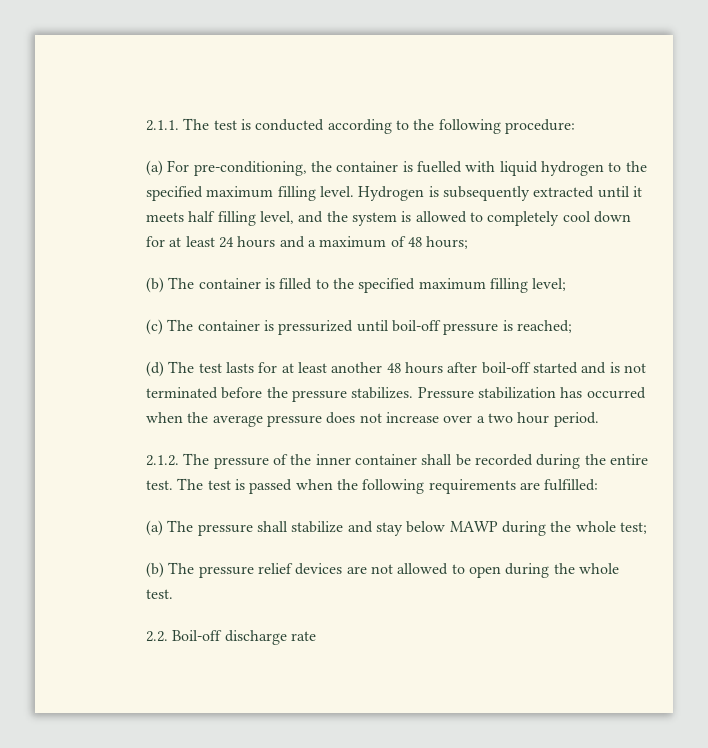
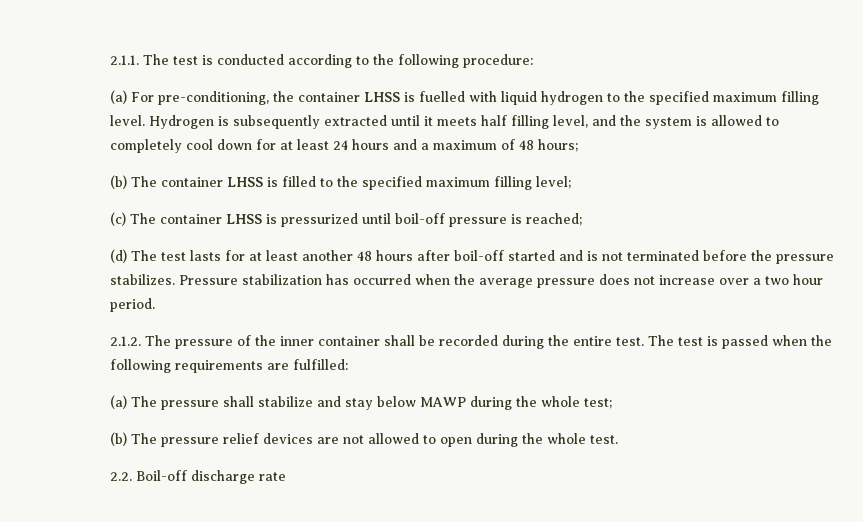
(399, 166) none -> [364,92,401,102] LHSS
(261, 283) none -> [227,177,264,187] LHSS
(260, 325) none -> [226,214,263,224] LHSS

